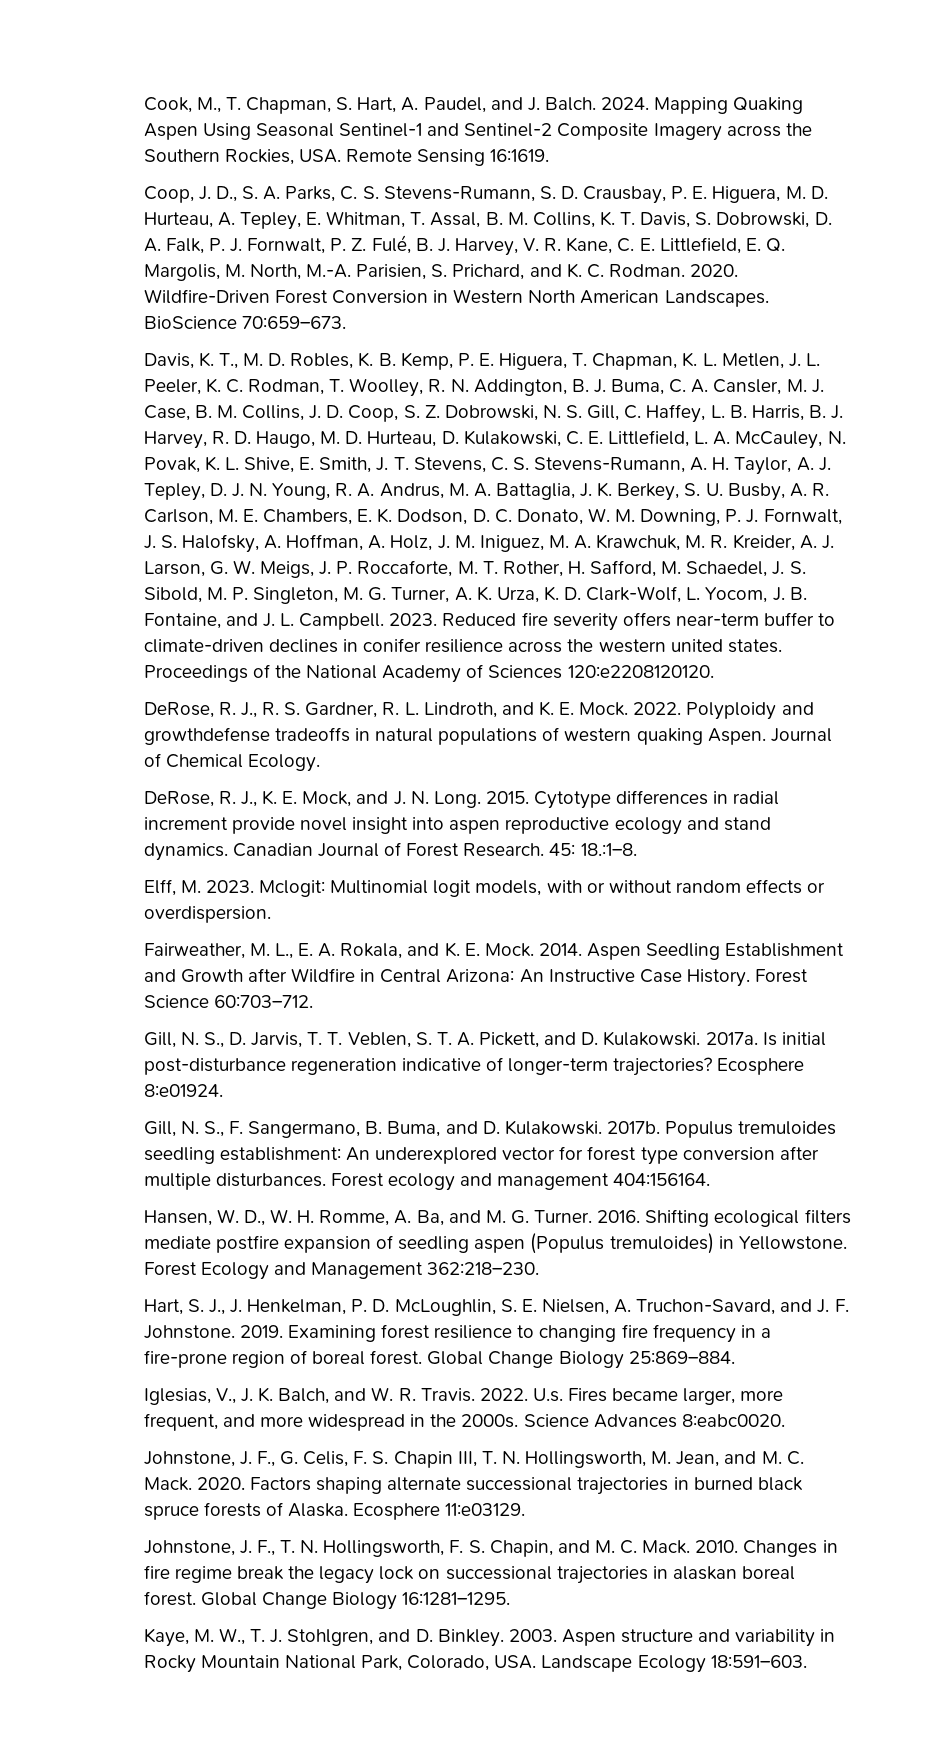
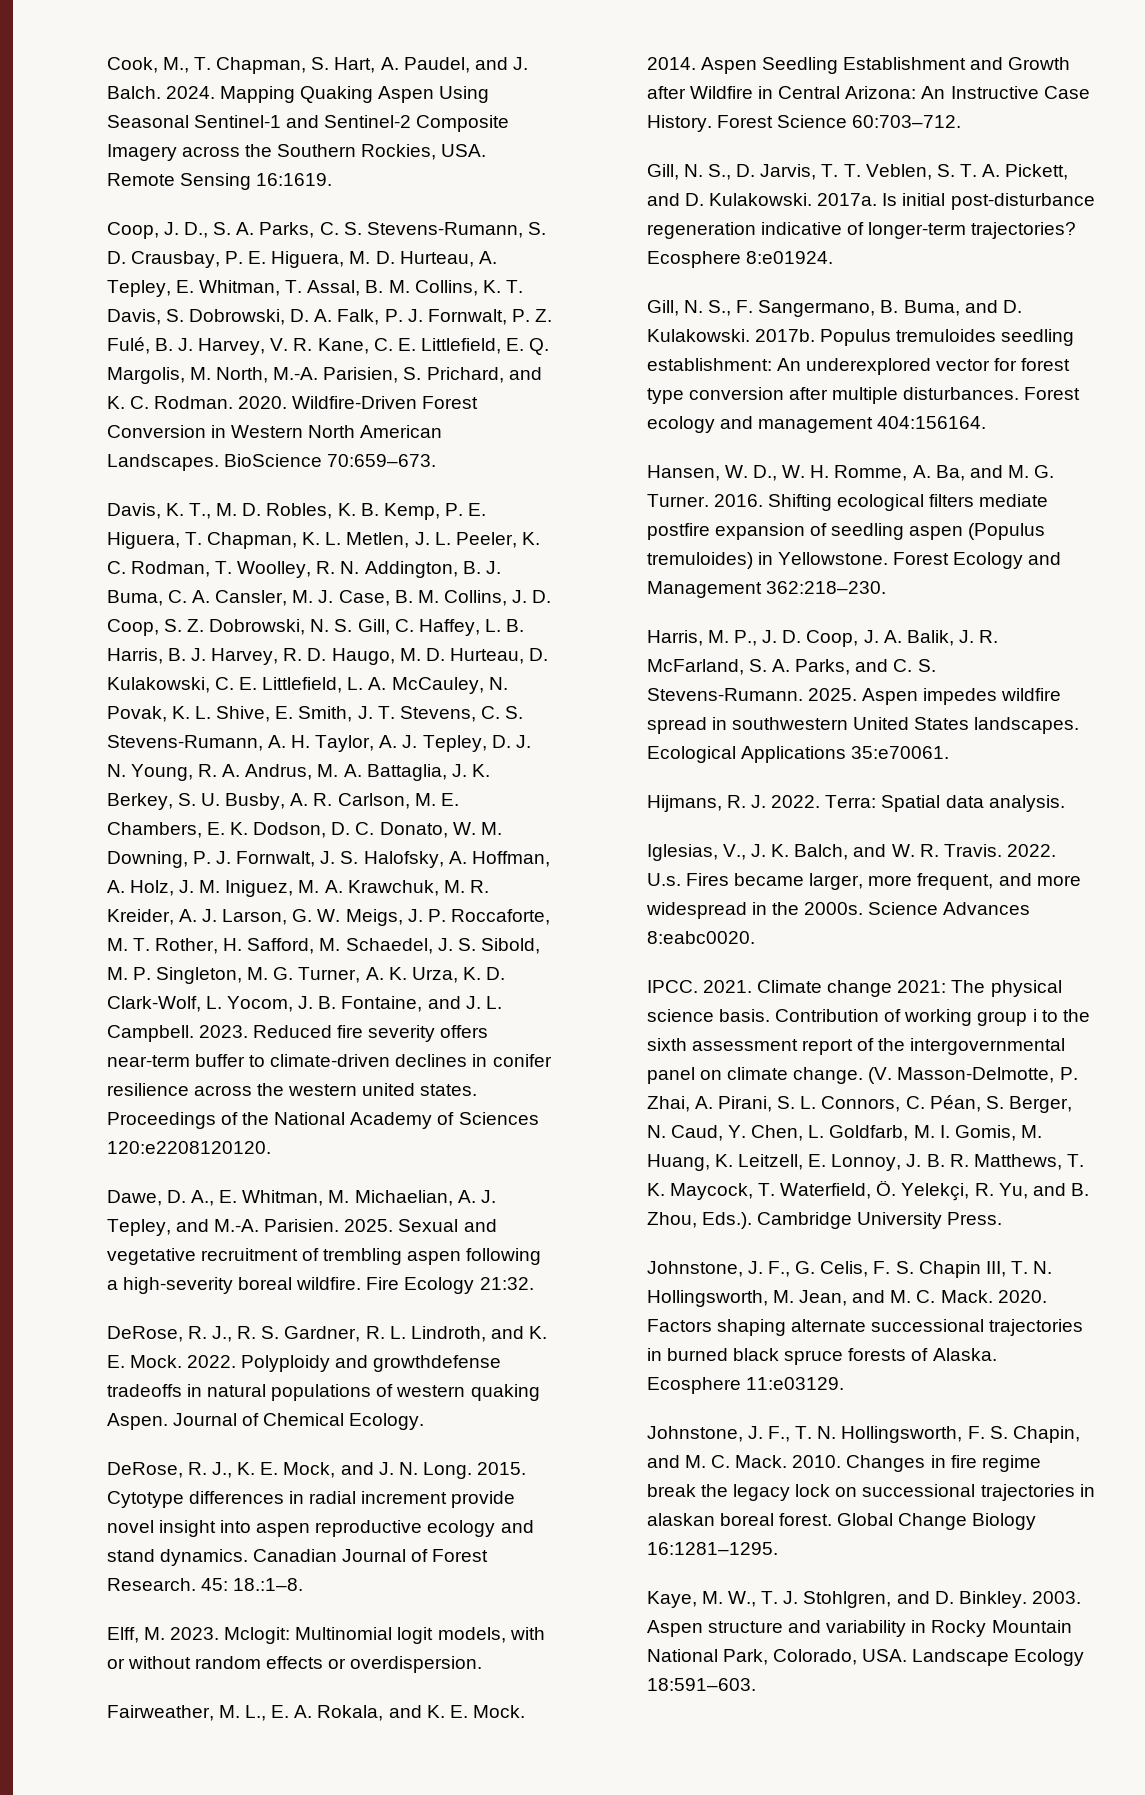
(714, 671) none -> [106,1190,496,1206] [106,1219,497,1236] [106,1248,542,1265] [106,1277,534,1294] // Dawe, D. A., E. Whitman, M. Michaelian, A. J. Tepley, and M.-A. Parisien. 2025. Sexual and vegetative recruitment of trembling aspen following a high-severity boreal wildfire. Fire Ecology 21:32.
[143,1299,849,1316] [143,1324,771,1343] [143,1350,735,1369] Hart, S. J., J. Henkelman, P. D. McLoughlin, S. E. Nielsen, A. Truchon-Savard, and J. F. Johnstone. 2019. Examining forest resilience to changing fire frequency in a fire-prone region of boreal forest. Global Change Biology 25:869–884. -> [646,630,999,647] [646,659,936,675] [646,688,1062,705] [646,717,1080,734] [646,746,950,763] [646,795,1065,812] Harris, M. P., J. D. Coop, J. A. Balik, J. R. McFarland, S. A. Parks, and C. S. Stevens-Rumann. 2025. Aspen impedes wildfire spread in southwestern United States landscapes. Ecological Applications 35:e70061. // Hijmans, R. J. 2022. Terra: Spatial data analysis.
(785, 1420) none -> [646,980,1062,997] [646,1009,1090,1026] [646,1038,1066,1055] [646,1067,1078,1084] [646,1095,1073,1113] [646,1125,1043,1141] [646,1154,1085,1171] [646,1180,1090,1201] [646,1212,1003,1229] // IPCC. 2021. Climate change 2021: The physical science basis. Contribution of working group i to the sixth assessment report of the intergovernmental panel on climate change. (V. Masson-Delmotte, P. Zhai, A. Pirani, S. L. Connors, C. Péan, S. Berger, N. Caud, Y. Chen, L. Goldfarb, M. I. Gomis, M. Huang, K. Leitzell, E. Lonnoy, J. B. R. Matthews, T. K. Maycock, T. Waterfield, Ö. Yelekçi, R. Yu, and B. Zhou, Eds.). Cambridge University Press.

